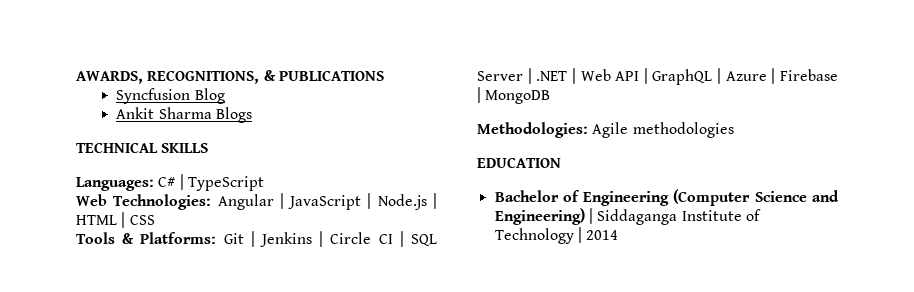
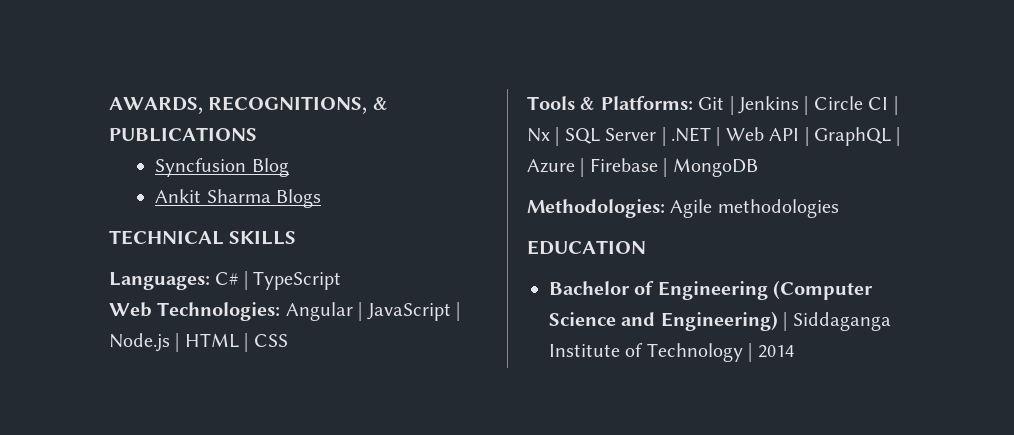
(404, 239) none -> [527,127,560,146] Nx |

